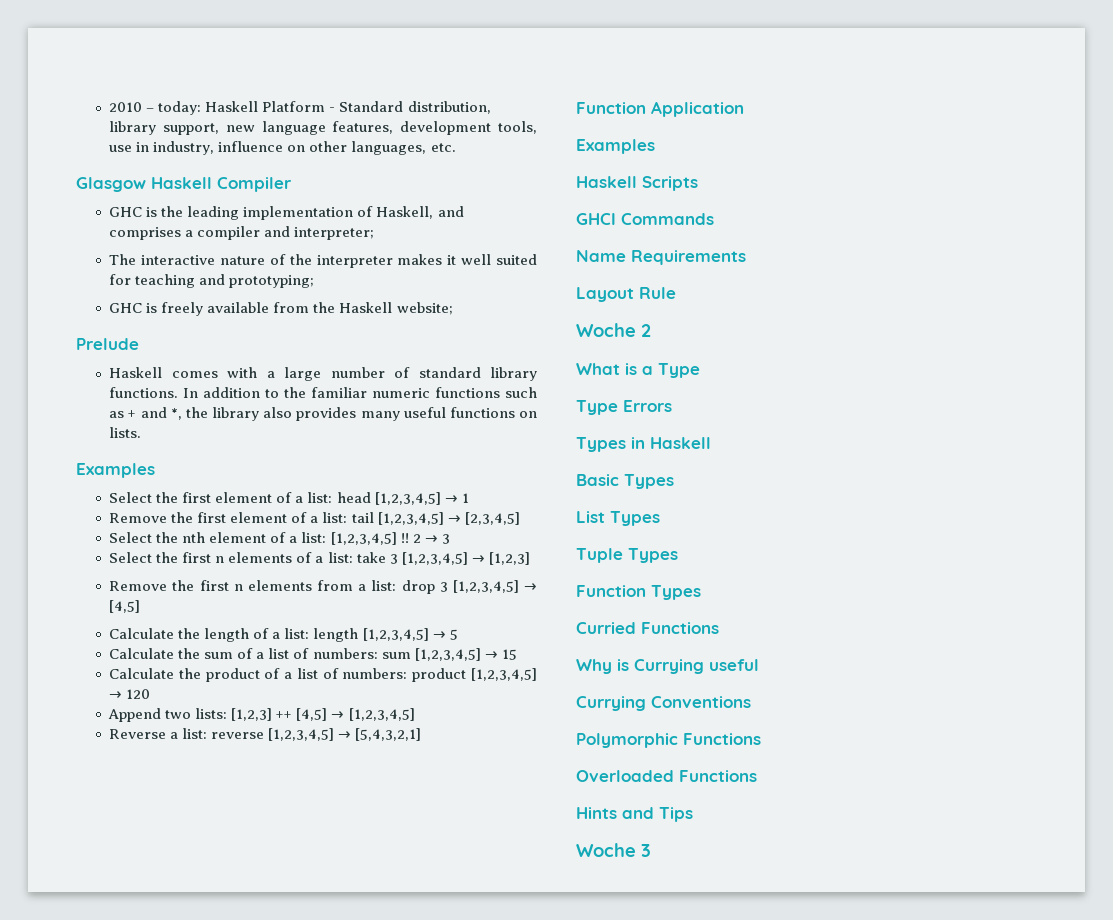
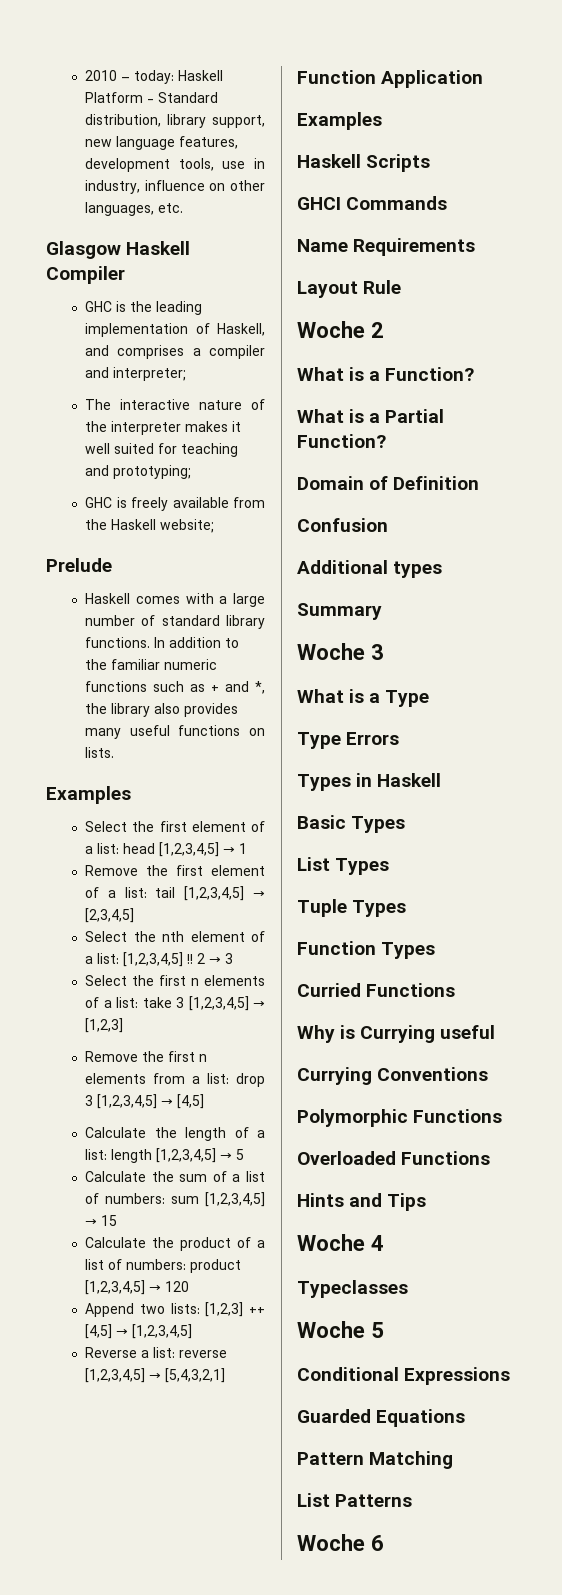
(651, 330) none -> [297,367,475,381] [297,409,445,423] [297,434,386,448] [297,476,480,490] [297,518,388,532] [297,560,443,578] [297,603,382,620] [297,643,384,660] // What is a Function? // What is a Partial Function? // Domain of Definition // Confusion // Additional types // Summary // Woche 3
[641,844,651,857] 3 -> [371,1235,384,1251] [297,1280,408,1298] [297,1321,384,1338] [297,1367,511,1385] [297,1409,466,1427] [297,1451,454,1469] [297,1493,413,1507] [297,1534,384,1551] 4 // Typeclasses // Woche 5 // Conditional Expressions // Guarded Equations // Pattern Matching // List Patterns // Woche 6

